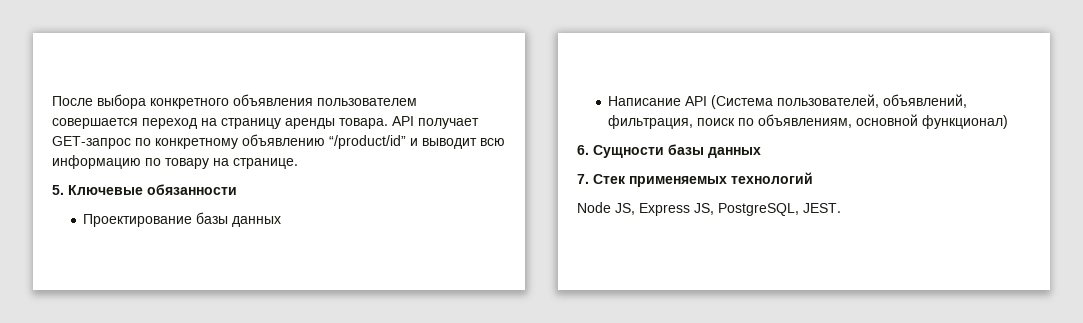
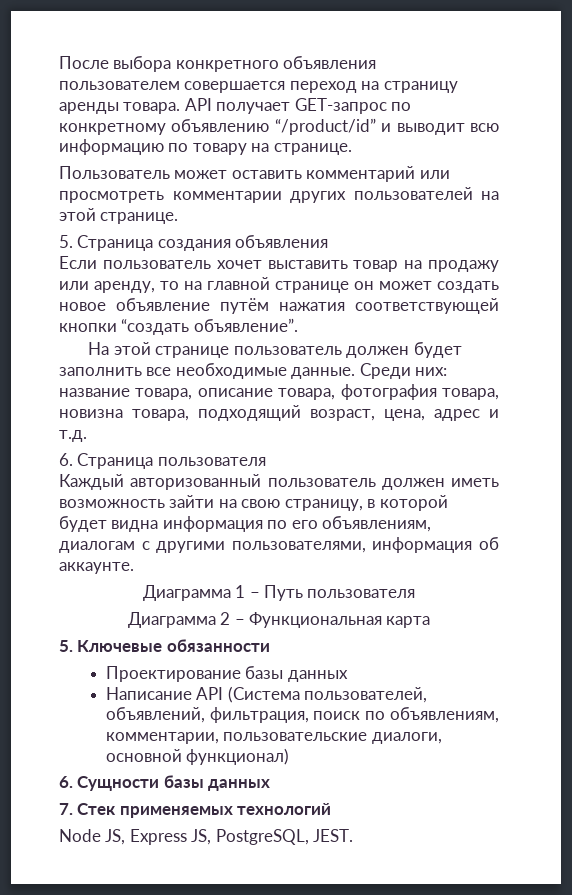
(298, 163) none -> [59,166,450,182] [59,187,499,203] [59,208,179,224] [59,235,329,251] [59,256,499,272] [59,277,499,293] [59,298,499,314] [59,318,298,335] [88,342,462,358] [59,363,448,379] [59,384,499,400] [59,405,499,421] [59,430,87,442] [59,453,266,469] [59,474,499,490] [59,495,448,511] [59,516,432,532] [59,537,499,553] [59,562,134,574] [142,585,416,601] [127,612,431,628] // Пользователь может оставить комментарий или просмотреть комментарии других пользователей на этой странице. // 5. Страница создания объявления // Если пользователь хочет выставить товар на продажу или аренду, то на главной странице он может создать новое объявление путём нажатия соответствующей кнопки “создать объявление”. // На этой странице пользователь должен будет заполнить все необходимые данные. Среди них: название товара, описание товара, фотография товара, новизна товара, подходящий возраст, цена, адрес и т.д. // 6. Страница пользователя // Каждый авторизованный пользователь должен иметь возможность зайти на свою страницу, в которой будет видна информация по его объявлениям, диалогам с другими пользователями, информация об аккаунте. // Диаграмма 1 – Путь пользователя // Диаграмма 2 – Функциональная карта
(853, 121) none -> [105,732,442,744] комментарии, пользовательские диалоги,

